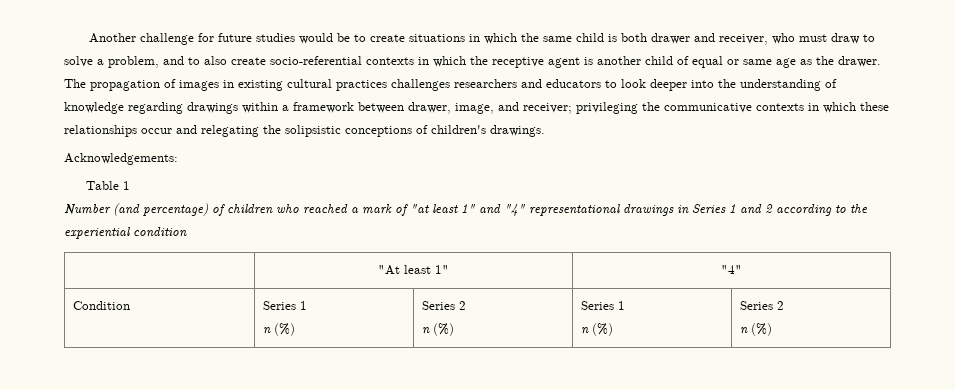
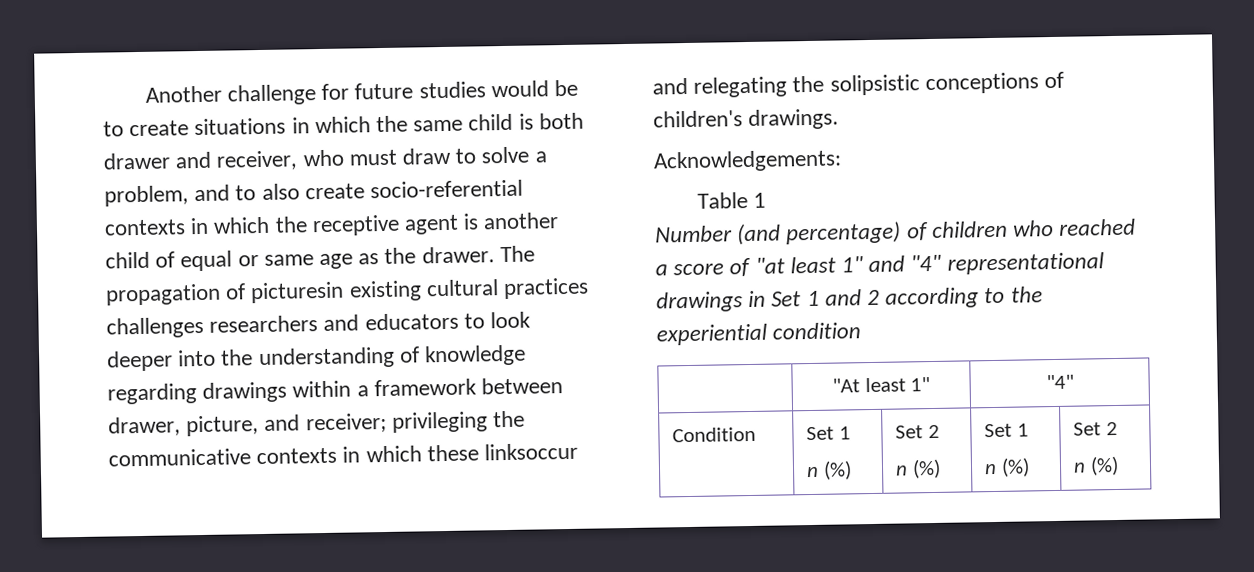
[179,80,234,91] images in -> [250,281,345,304] picturesin
[455,103,494,114] image, -> [186,415,260,437] picture,
[64,125,172,137] relationships occur -> [484,442,579,461] linksoccur
[362,204,392,214] mark -> [673,262,725,276] score
[692,204,726,214] Series -> [771,291,802,307] Set
[262,301,307,310] [262,323,295,336] [421,301,455,310] Series 1 // n (%) | Series -> [806,426,851,441] [806,460,852,480] [895,425,924,439] Set 1 // n (%) | Set
[580,301,625,310] [580,323,613,336] [739,301,773,310] Series 1 // n (%) | Series -> [984,423,1029,438] [984,457,1030,477] [1073,422,1102,436] Set 1 // n (%) | Set

